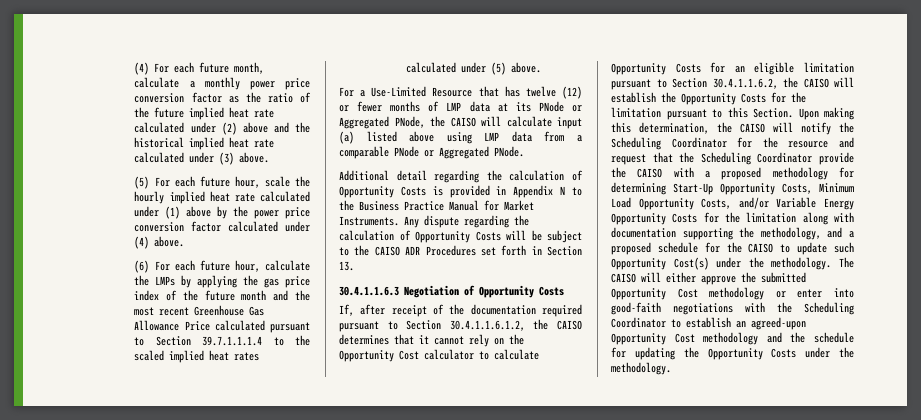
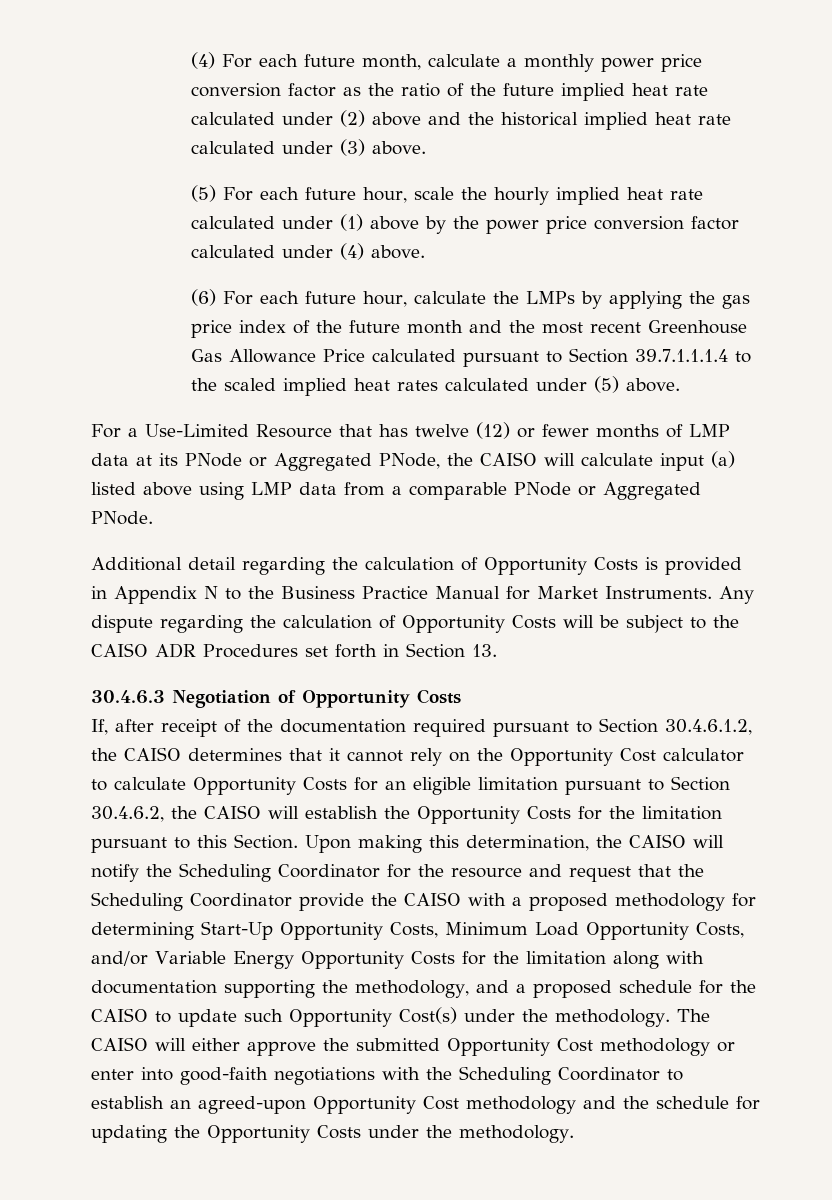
[339,286,399,296] 30.4.1.1.6.3 -> [91,690,165,704] 30.4.6.3
[449,320,525,331] 30.4.1.1.6.1.2, -> [665,719,752,735] 30.4.6.1.2,
[712,78,778,89] 30.4.1.1.6.2, -> [91,806,164,822] 30.4.6.2,

